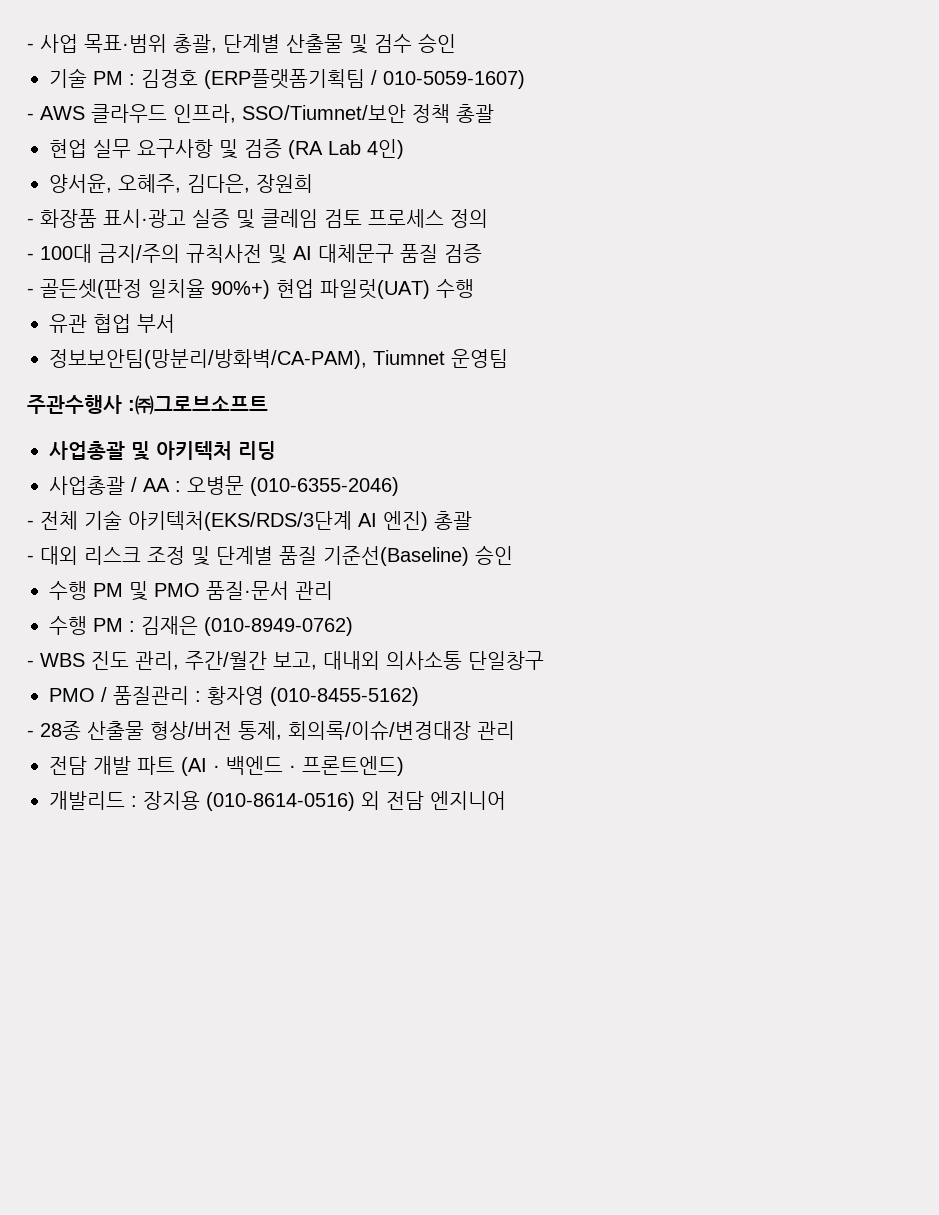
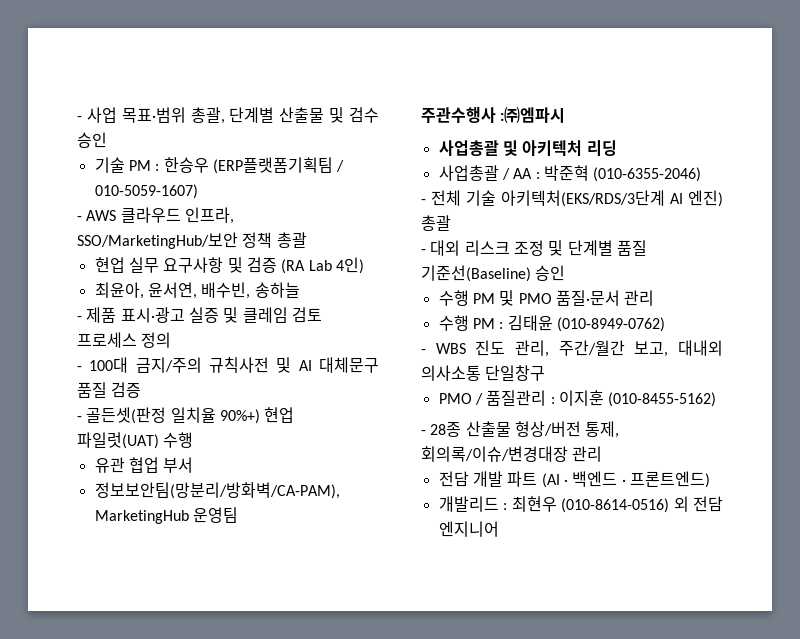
[141,69,198,88] 김경호 -> [163,157,209,173] 한승우
[242,104,406,123] SSO/Tiumnet/보안 -> [77,232,238,249] SSO/MarketingHub/보안
[49,174,313,193] [27,209,97,228] 양서윤, 오혜주, 김다은, 장원희 // - 화장품 -> [94,282,300,299] [77,307,117,323] 최윤아, 윤서연, 배수빈, 송하늘 // - 제품
[373,350,445,365] Tiumnet -> [94,510,189,524] MarketingHub
[154,395,268,411] 그로브소프트 -> [520,107,566,123] 엠파시
[187,476,244,495] 오병문 -> [543,165,589,181] 박준혁
[141,616,198,635] 김재은 -> [507,315,553,331] 김태윤
[207,686,264,705] 황자영 -> [558,390,604,406] 이지훈
[143,791,200,810] 장지용 -> [511,496,557,512] 최현우

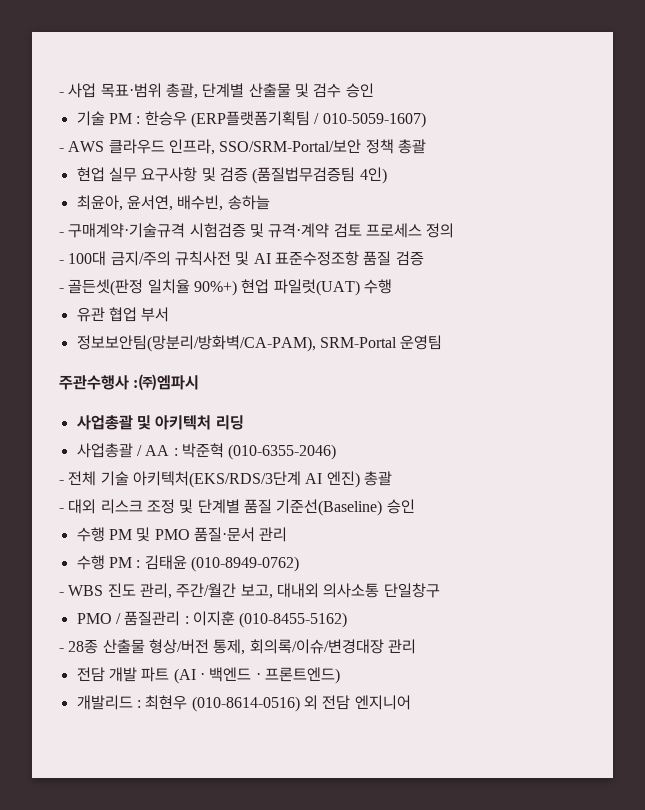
[77,232,238,249] SSO/MarketingHub/보안 -> [219,139,362,153] SSO/SRM-Portal/보안
[281,259,332,274] (RA Lab -> [252,167,356,184] (품질법무검증팀
[86,307,288,323] 제품 표시·광고 실증 및 클레임 -> [68,223,330,238] 구매계약·기술규격 시험검증 및 규격·계약
[319,357,380,373] 대체문구 -> [274,251,359,266] 표준수정조항
[94,510,189,524] MarketingHub -> [319,337,397,348] SRM-Portal

